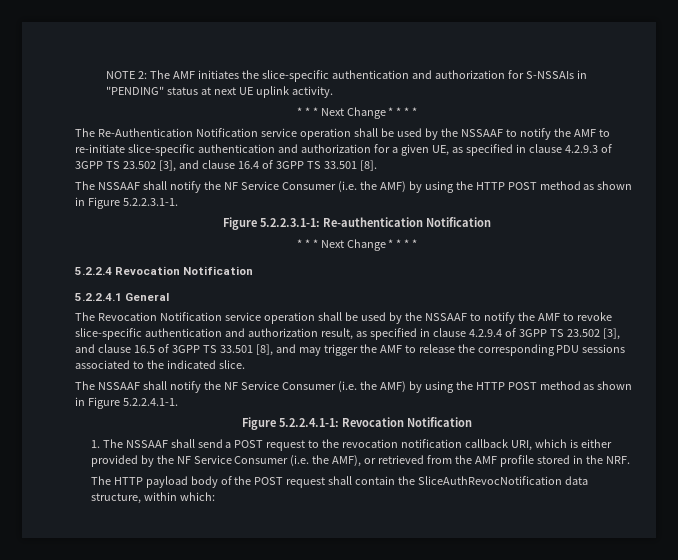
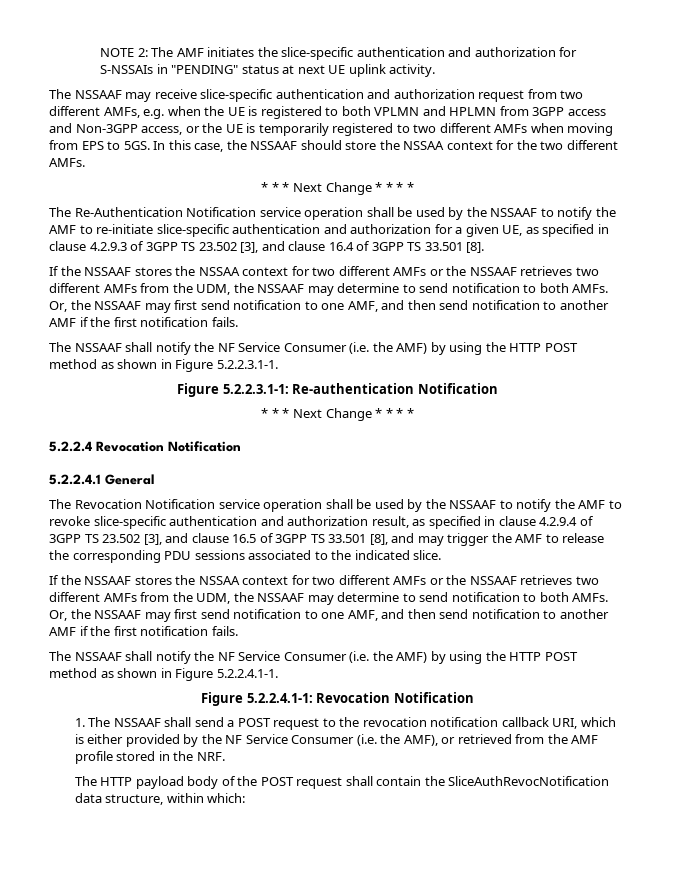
(334, 92) none -> [49,89,584,102] [49,106,606,119] [49,123,614,136] [49,140,618,152] [49,158,85,167] // The NSSAAF may receive slice-specific authentication and authorization request from two different AMFs, e.g. when the UE is registered to both VPLMN and HPLMN from 3GPP access and Non-3GPP access, or the UE is temporarily registered to two different AMFs when moving from EPS to 5GS. In this case, the NSSAAF should store the NSSAA context for the two different AMFs.
(377, 165) none -> [49,266,599,276] [49,283,609,296] [49,300,609,313] [49,317,238,327] // If the NSSAAF stores the NSSAA context for two different AMFs or the NSSAAF retrieves two different AMFs from the UDM, the NSSAAF may determine to send notification to both AMFs. Or, the NSSAAF may first send notification to one AMF, and then send notification to another AMF if the first notification fails.
(245, 364) none -> [49,575,599,585] [49,592,609,605] [49,609,609,622] [49,626,238,636] // If the NSSAAF stores the NSSAA context for two different AMFs or the NSSAAF retrieves two different AMFs from the UDM, the NSSAAF may determine to send notification to both AMFs. Or, the NSSAAF may first send notification to one AMF, and then send notification to another AMF if the first notification fails.

